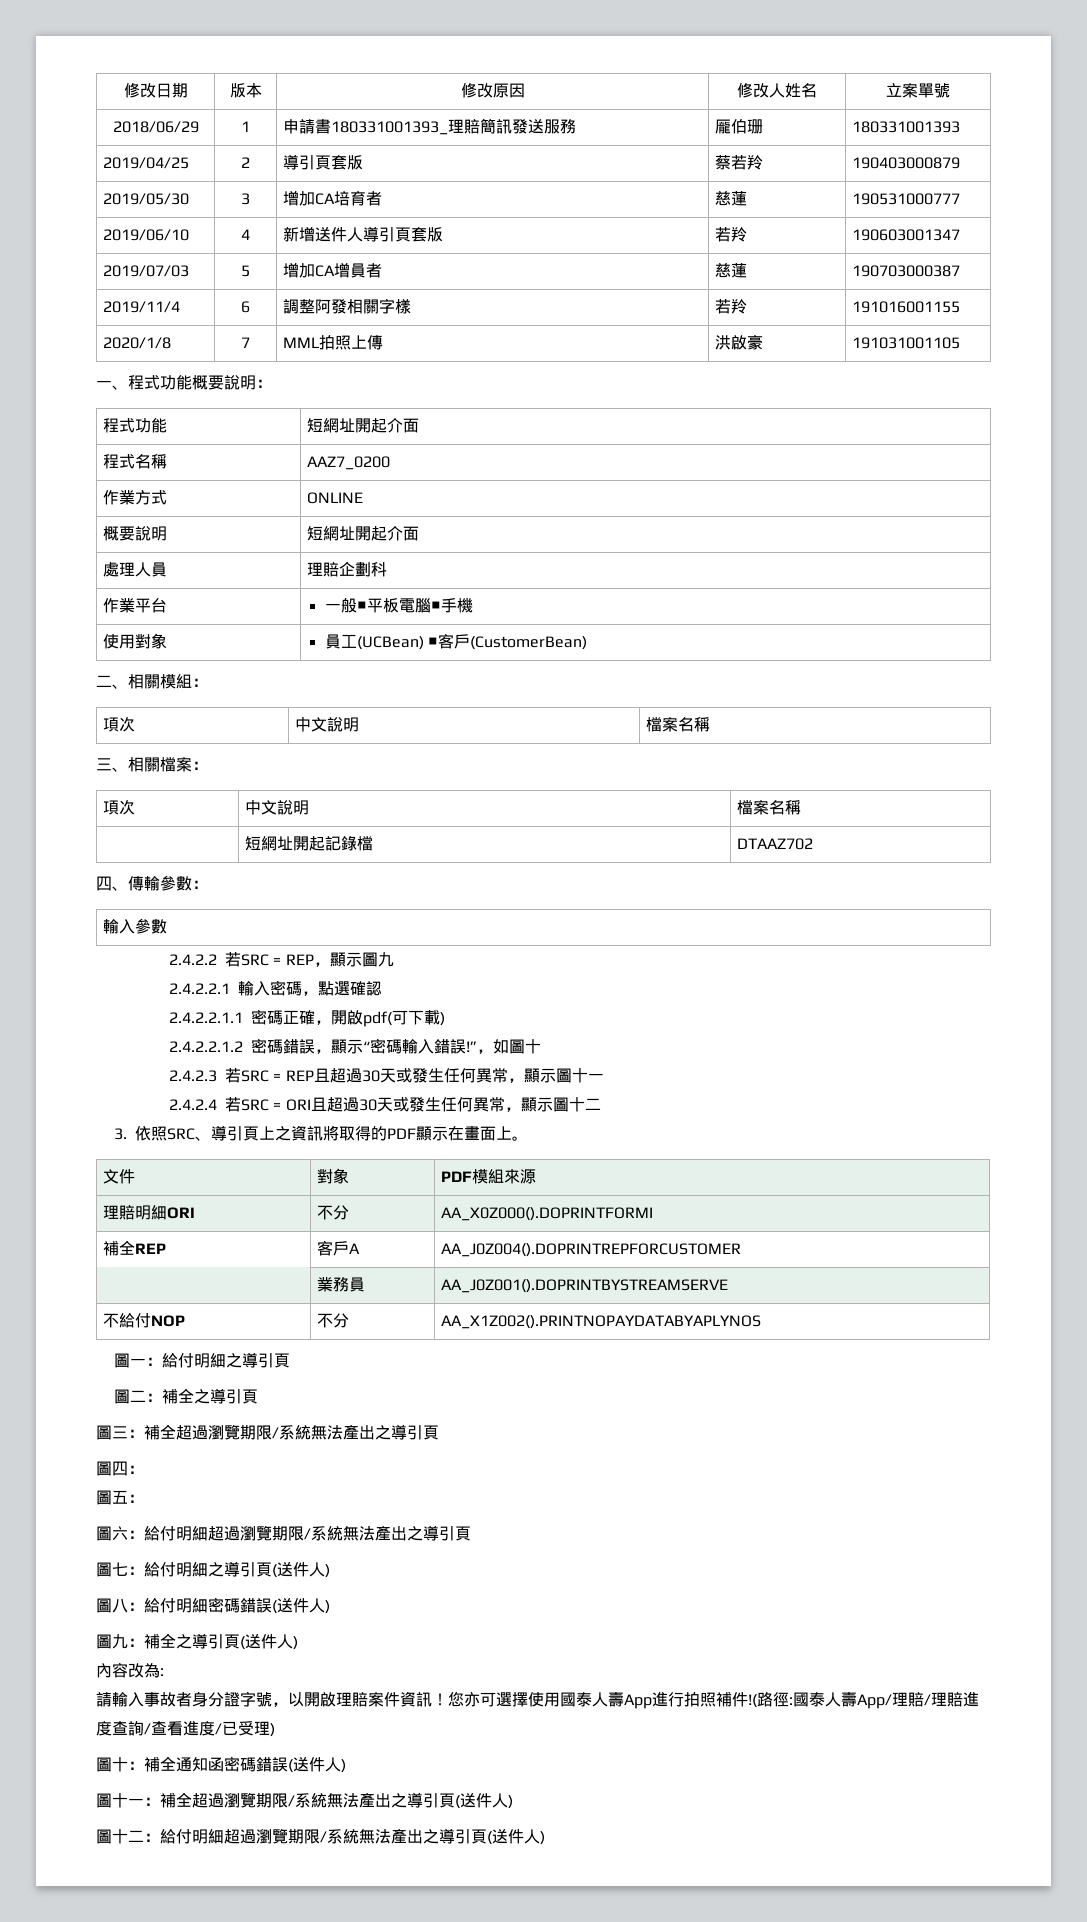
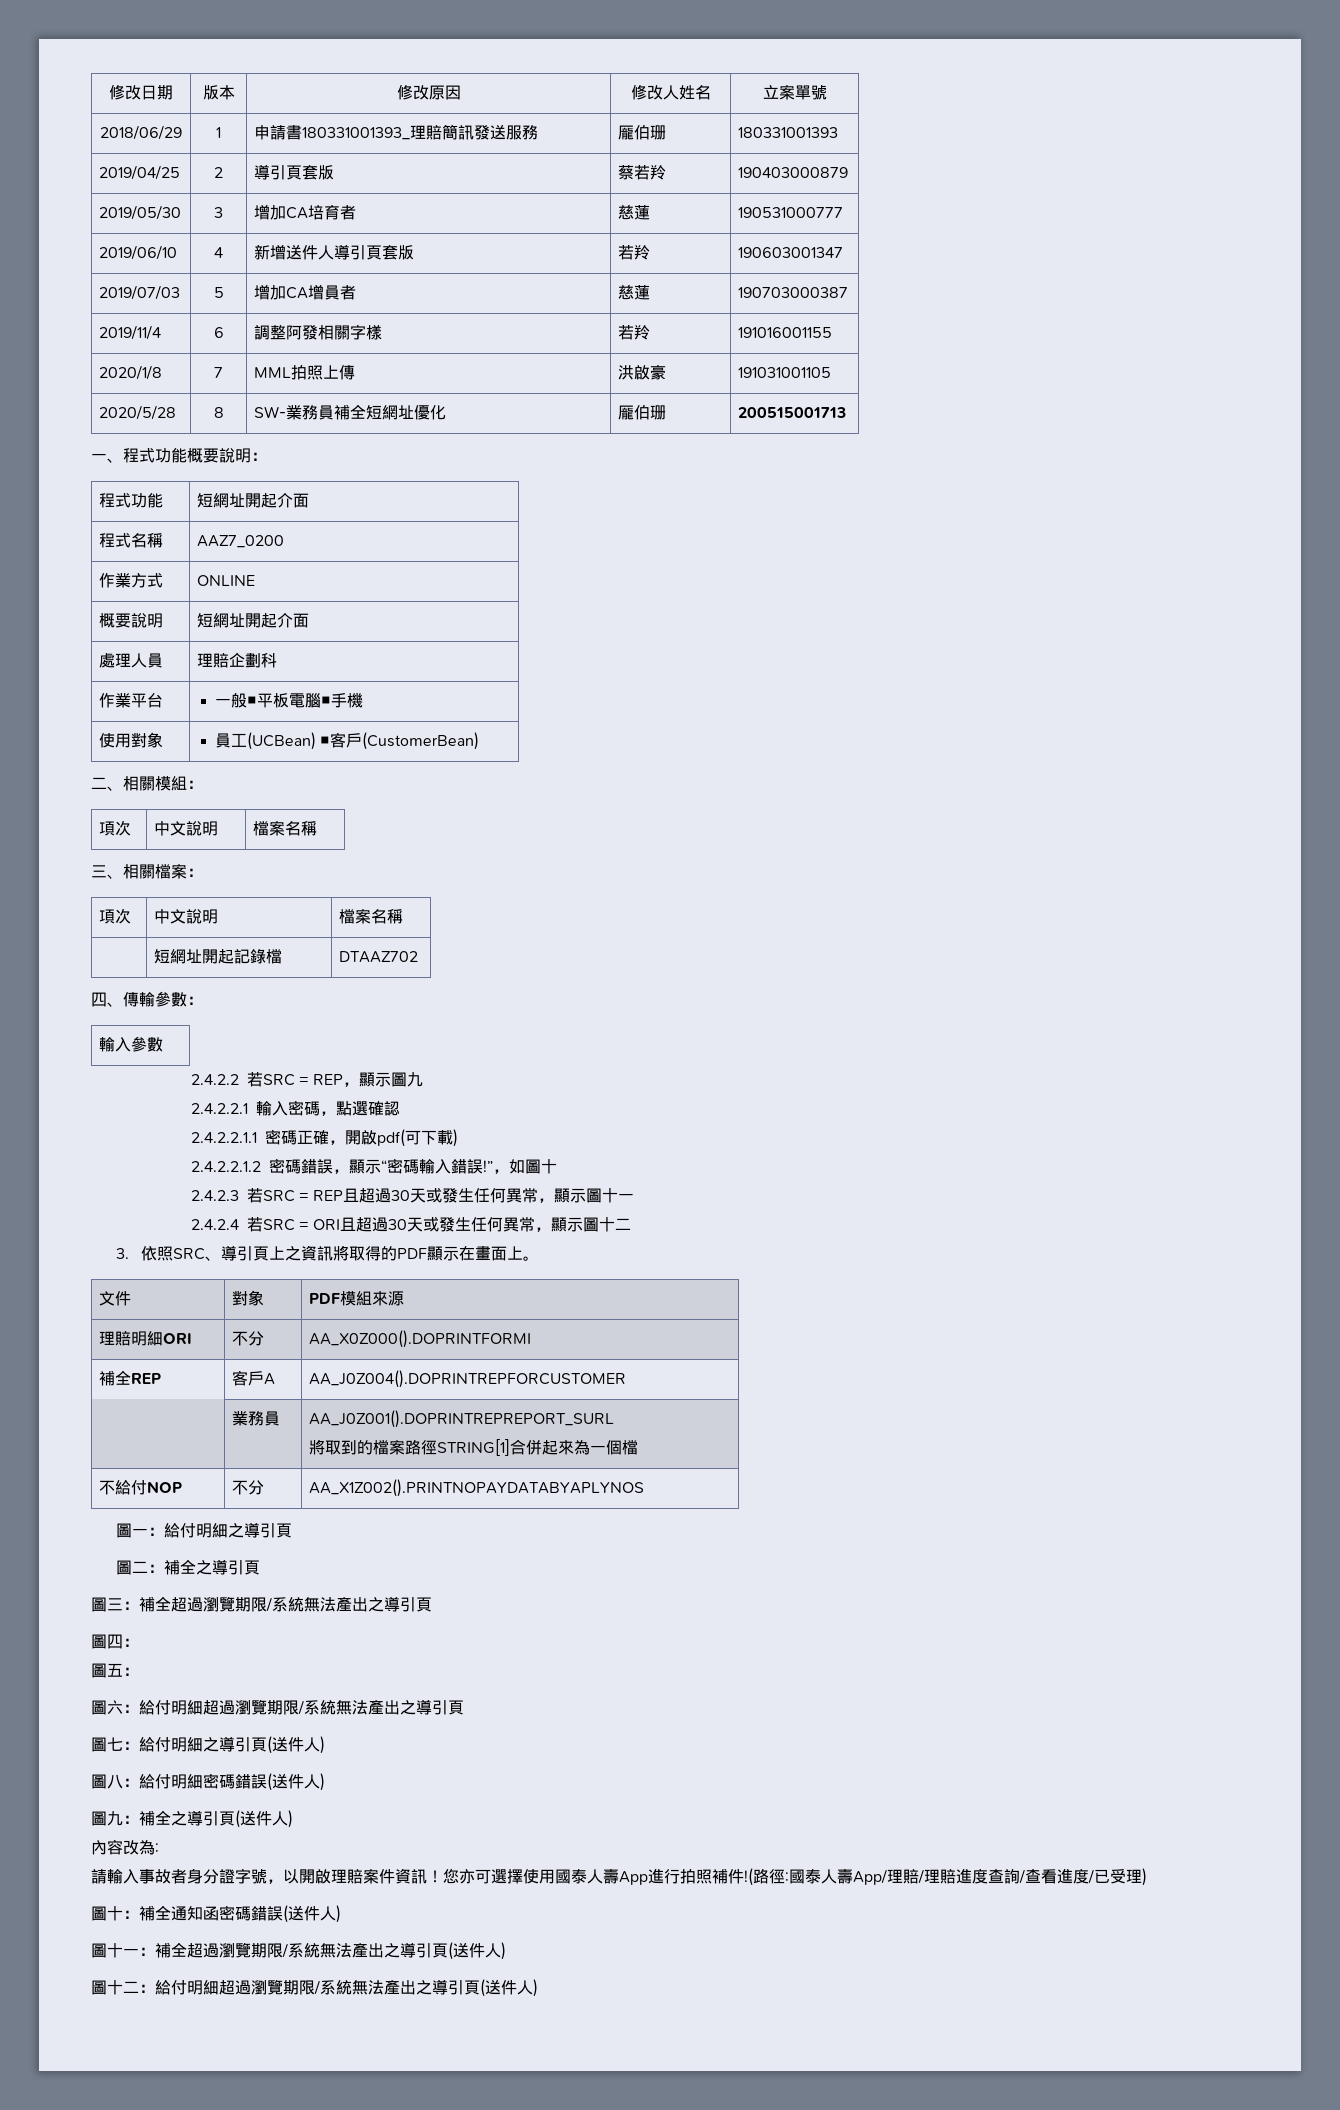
(961, 343) none -> [99,405,177,420] [213,407,224,418] [254,404,447,420] [618,404,667,420] [738,407,847,418] // 2020/5/28 | 8 | SW-業務員補全短網址優化 | 龎伯珊 | 200515001713
[441,1279,729,1293] AA_J0Z001().DOPRINTBYSTREAMSERVE -> [309,1410,615,1428] [309,1439,639,1456] AA_J0Z001().DOPRINTREPREPORT_SURL // 將取到的檔案路徑STRING[1]合併起來為一個檔

